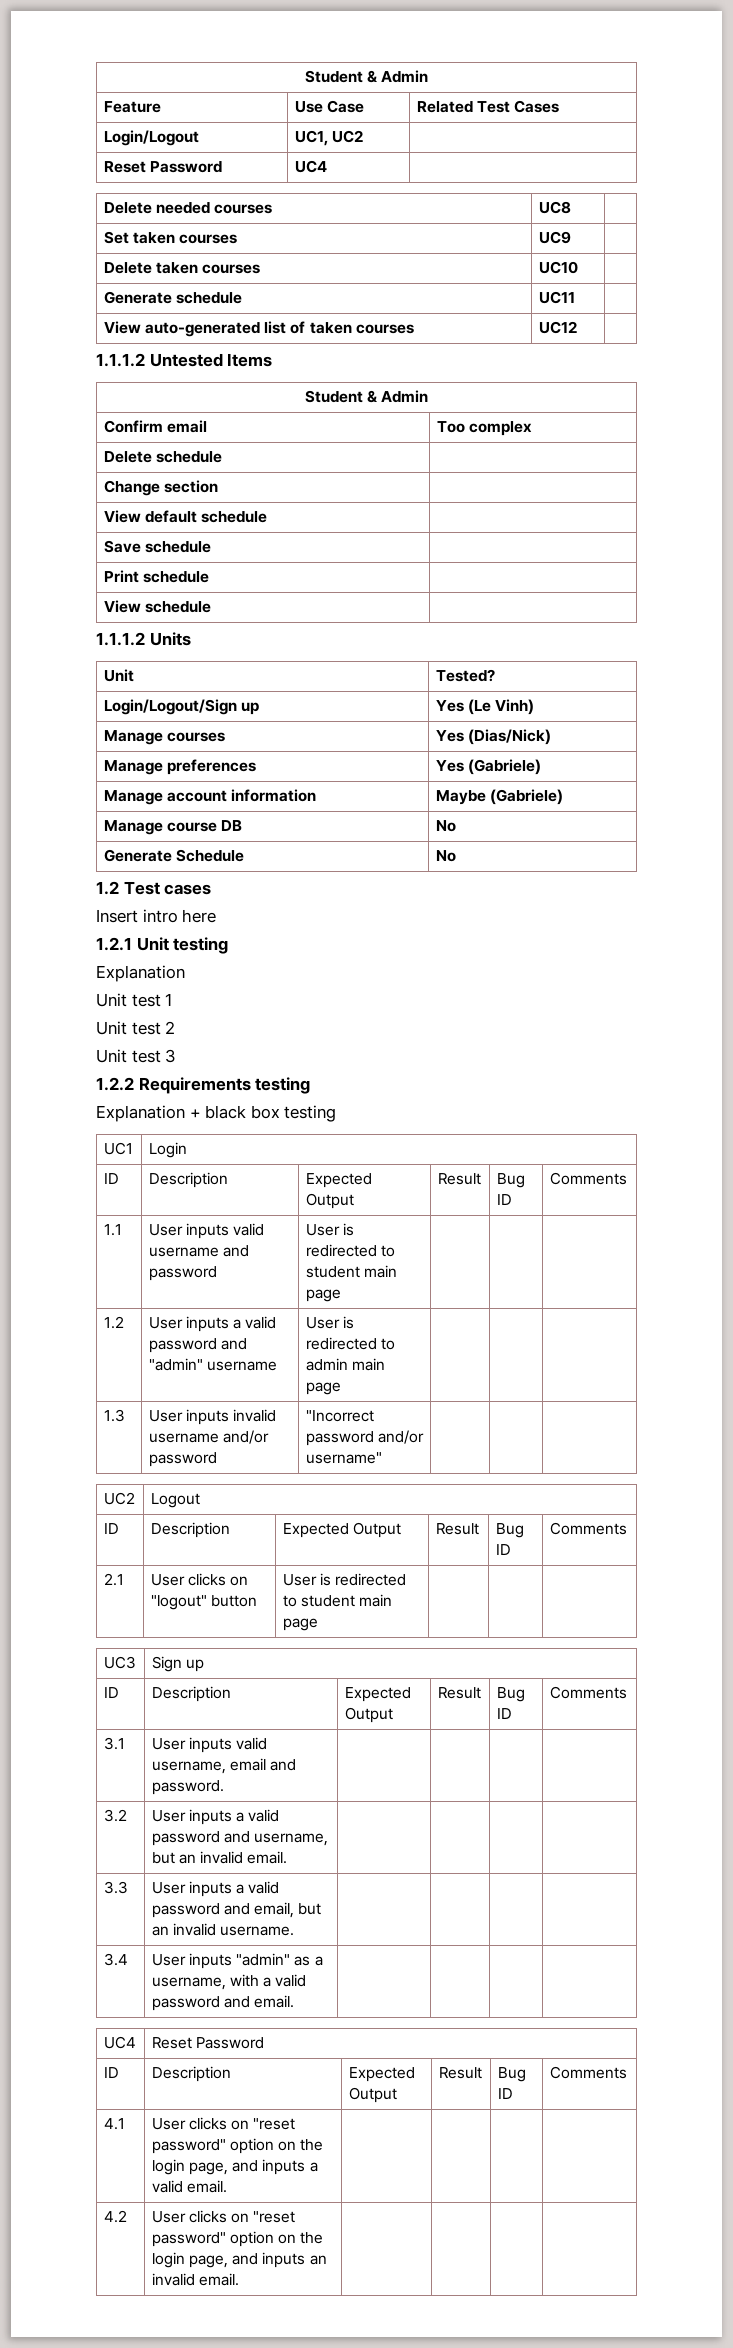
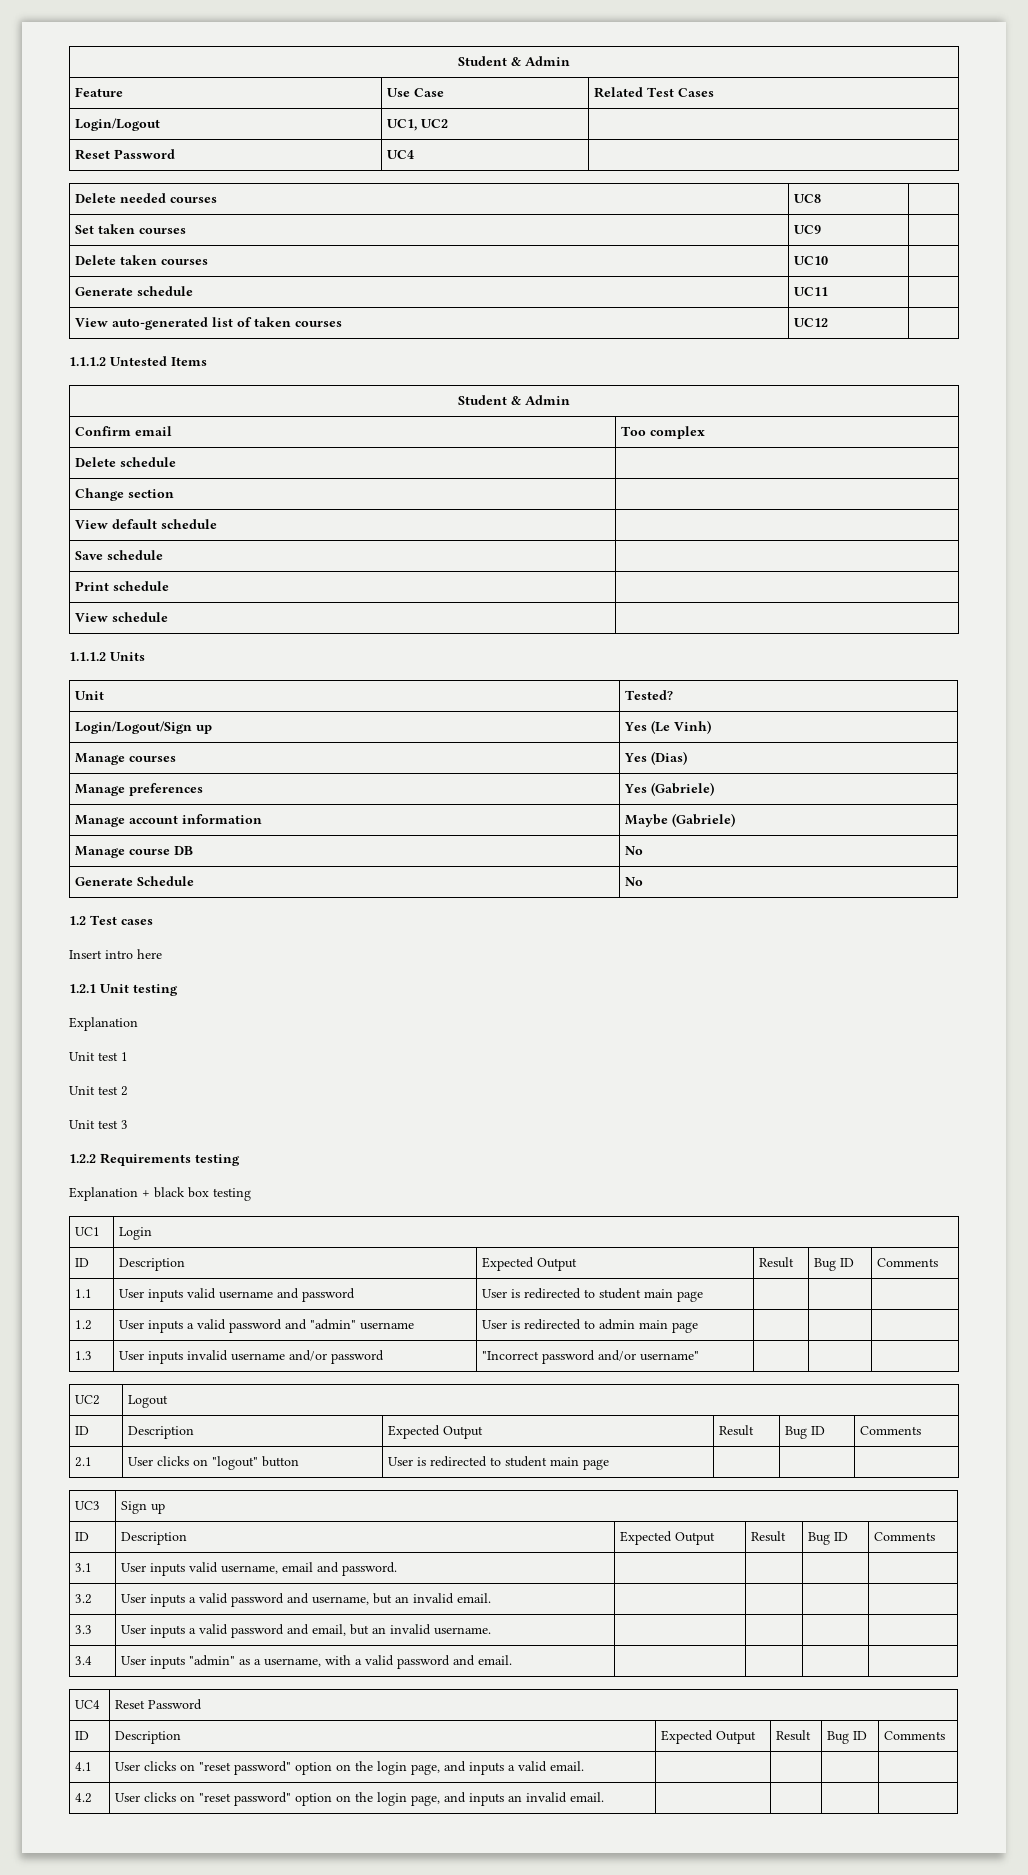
[467,729,551,745] (Dias/Nick) -> [651,751,688,765] (Dias)

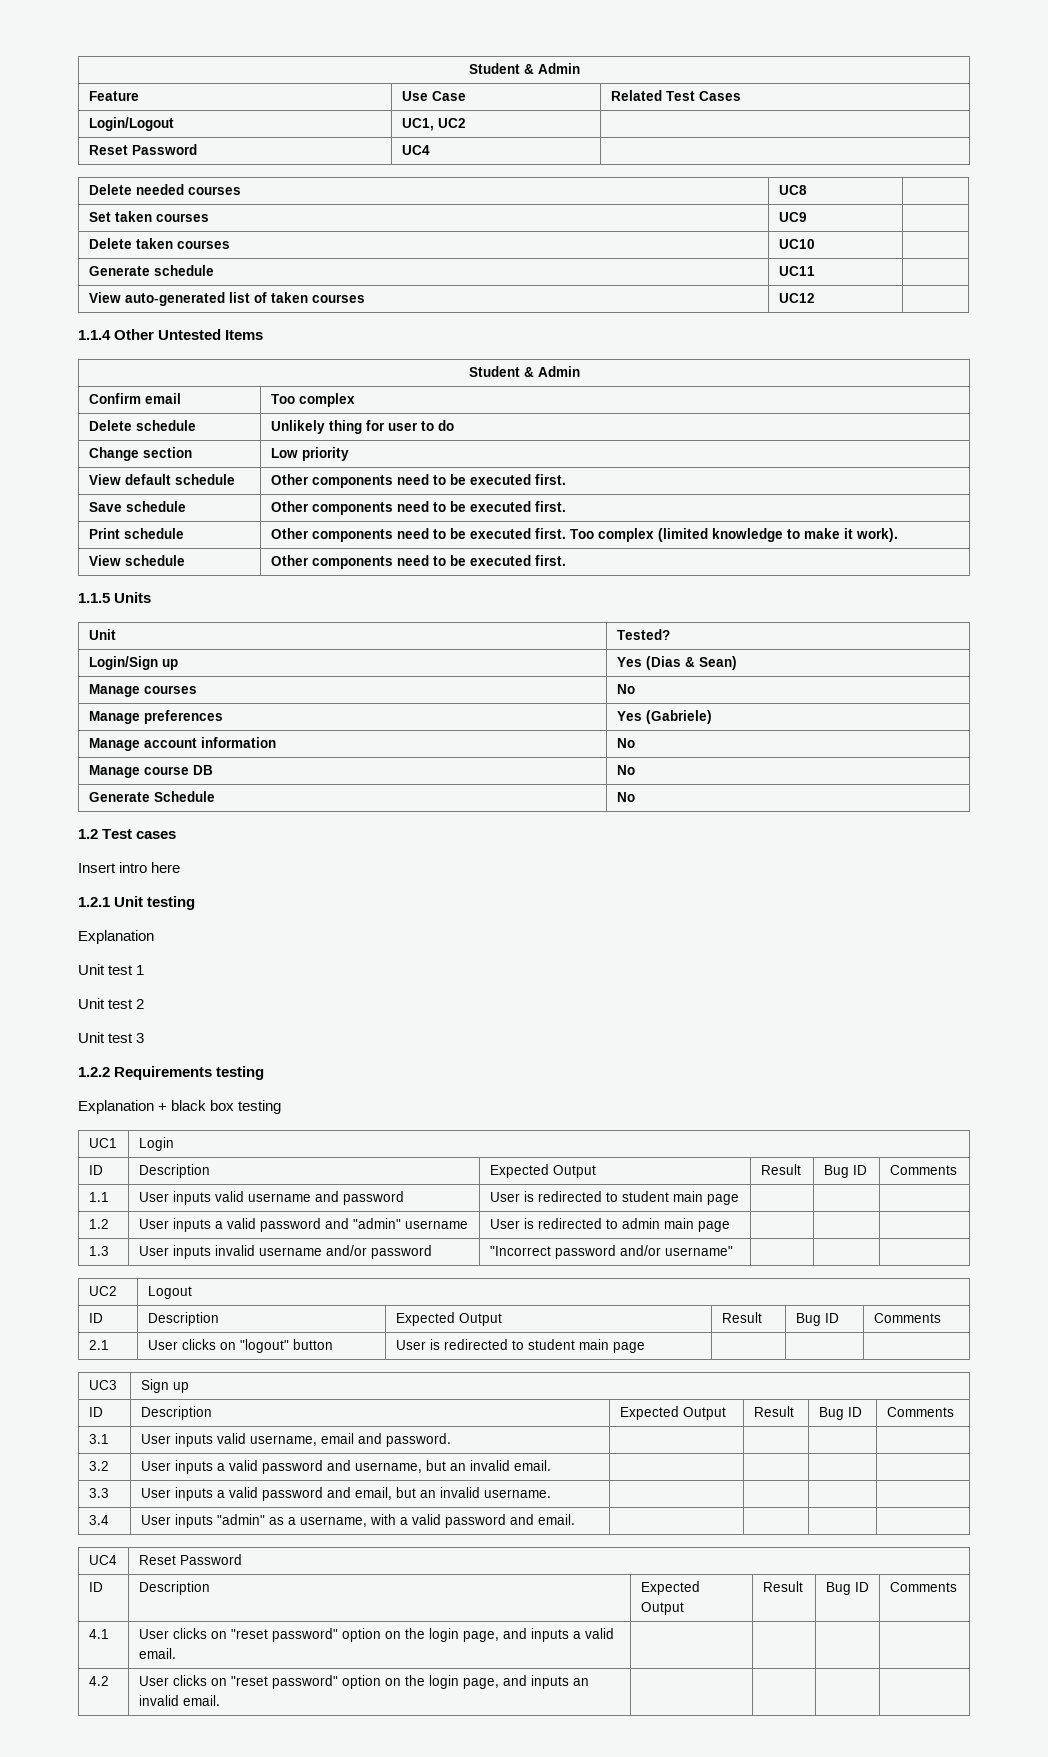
[69,357,106,366] 1.1.1.2 -> [78,329,155,340] 1.1.4 Other
(177, 462) none -> [270,420,454,434] Unlikely thing for user to do
(175, 493) none -> [270,447,349,461] Low priority
[75,550,164,560] [75,581,170,591] [75,612,169,622] [69,652,106,661] // Save schedule | // Print schedule | // View schedule | // 1.1.1.2 -> [270,474,566,488] [88,501,186,512] [270,501,566,515] [88,528,184,539] [270,528,898,542] [88,555,185,566] [270,555,566,569] [78,593,110,603] Other components need to be executed first. // Save schedule | Other components need to be executed first. // Print schedule | Other components need to be executed first. Too complex (limited knowledge to make it work). // View schedule | Other components need to be executed first. // 1.1.5
[75,721,193,734] Login/Logout/Sign -> [88,656,158,670] Login/Sign
[651,720,712,734] (Le Vinh) -> [645,656,737,670] (Dias & Sean)
[624,751,688,765] Yes (Dias) -> [616,684,635,694] No
[625,813,736,827] Maybe (Gabriele) -> [616,738,635,748] No

